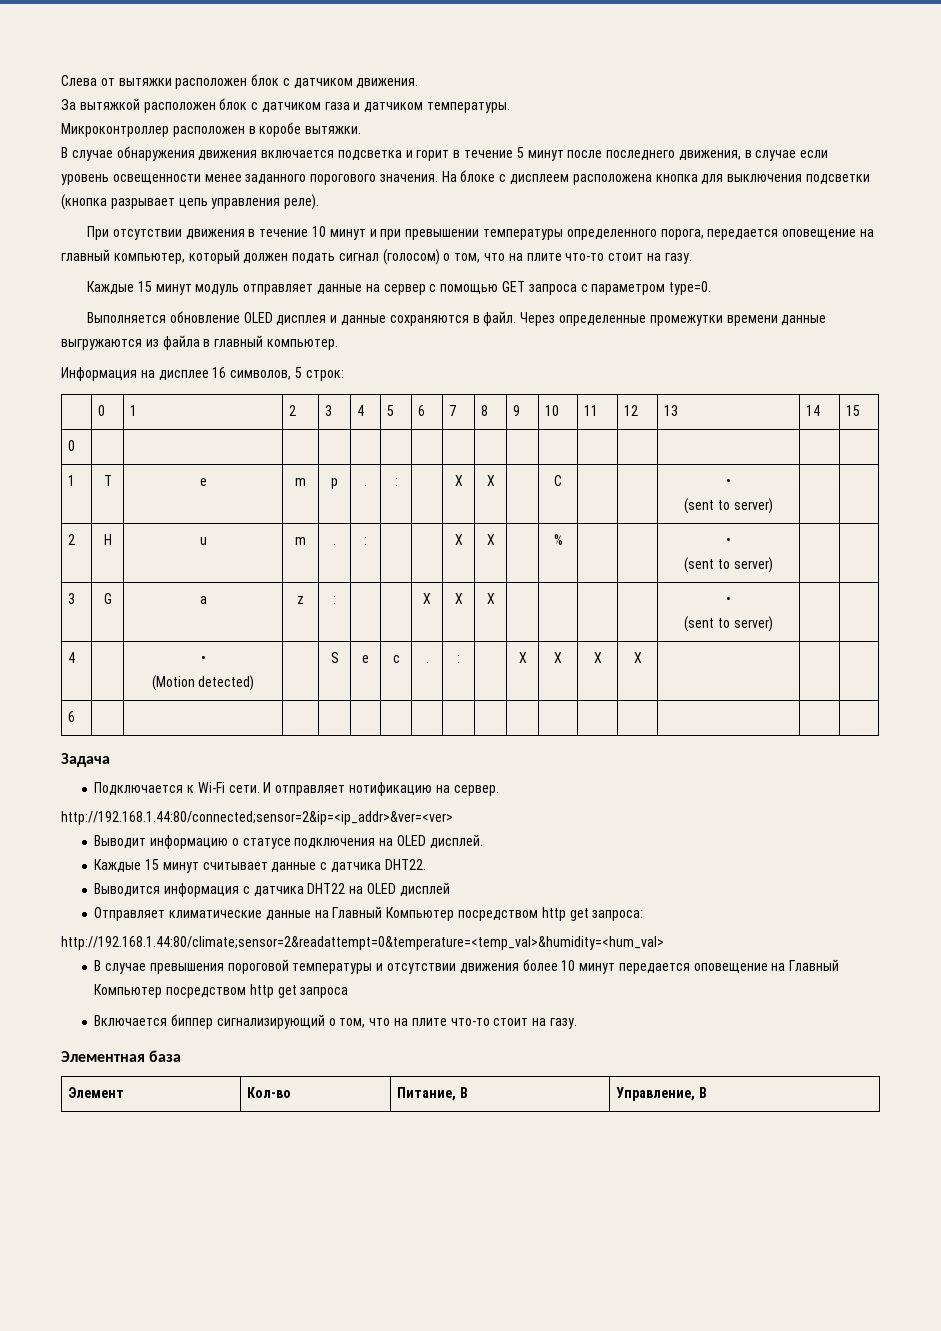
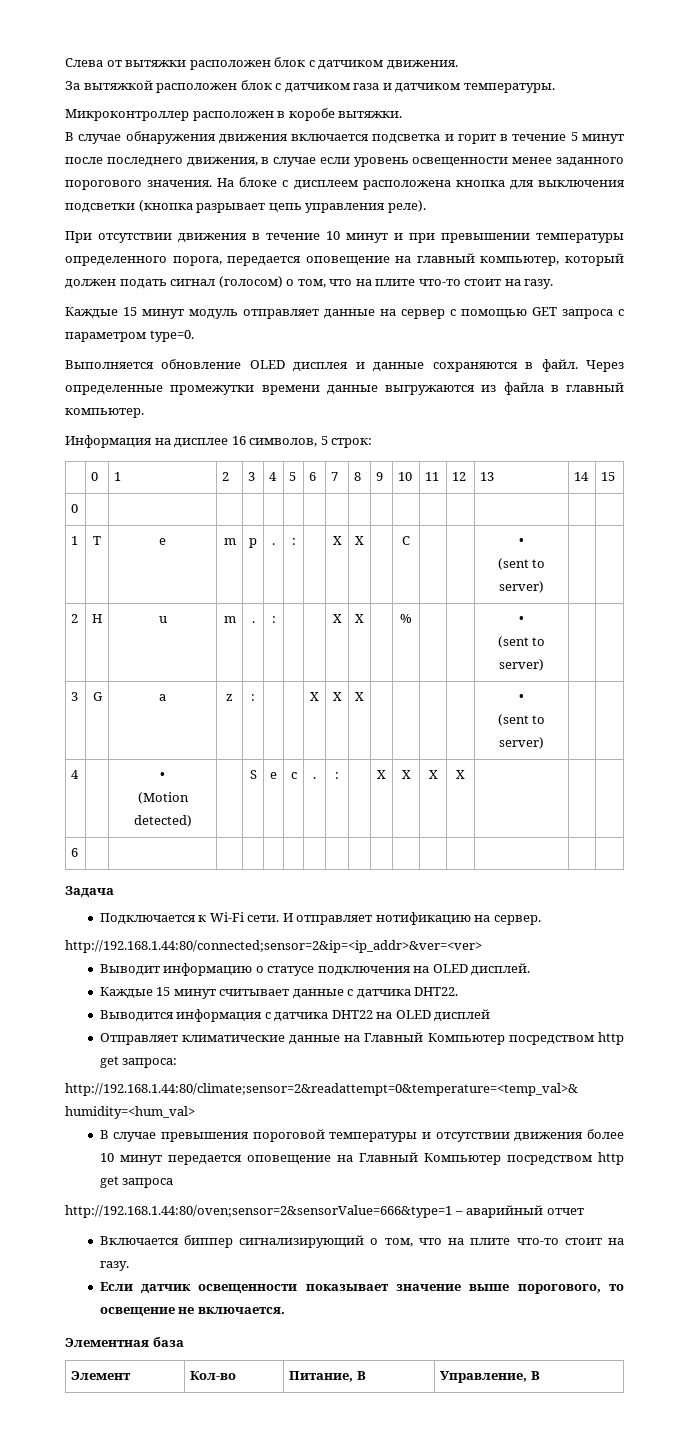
(349, 992) none -> [65,1205,584,1218] // http://192.168.1.44:80/oven;sensor=2&sensorValue=666&type=1 – аварийный отчет
(577, 1023) none -> [99,1282,624,1294] [99,1307,285,1317] // Если датчик освещенности показывает значение выше порогового, то освещение не включается.

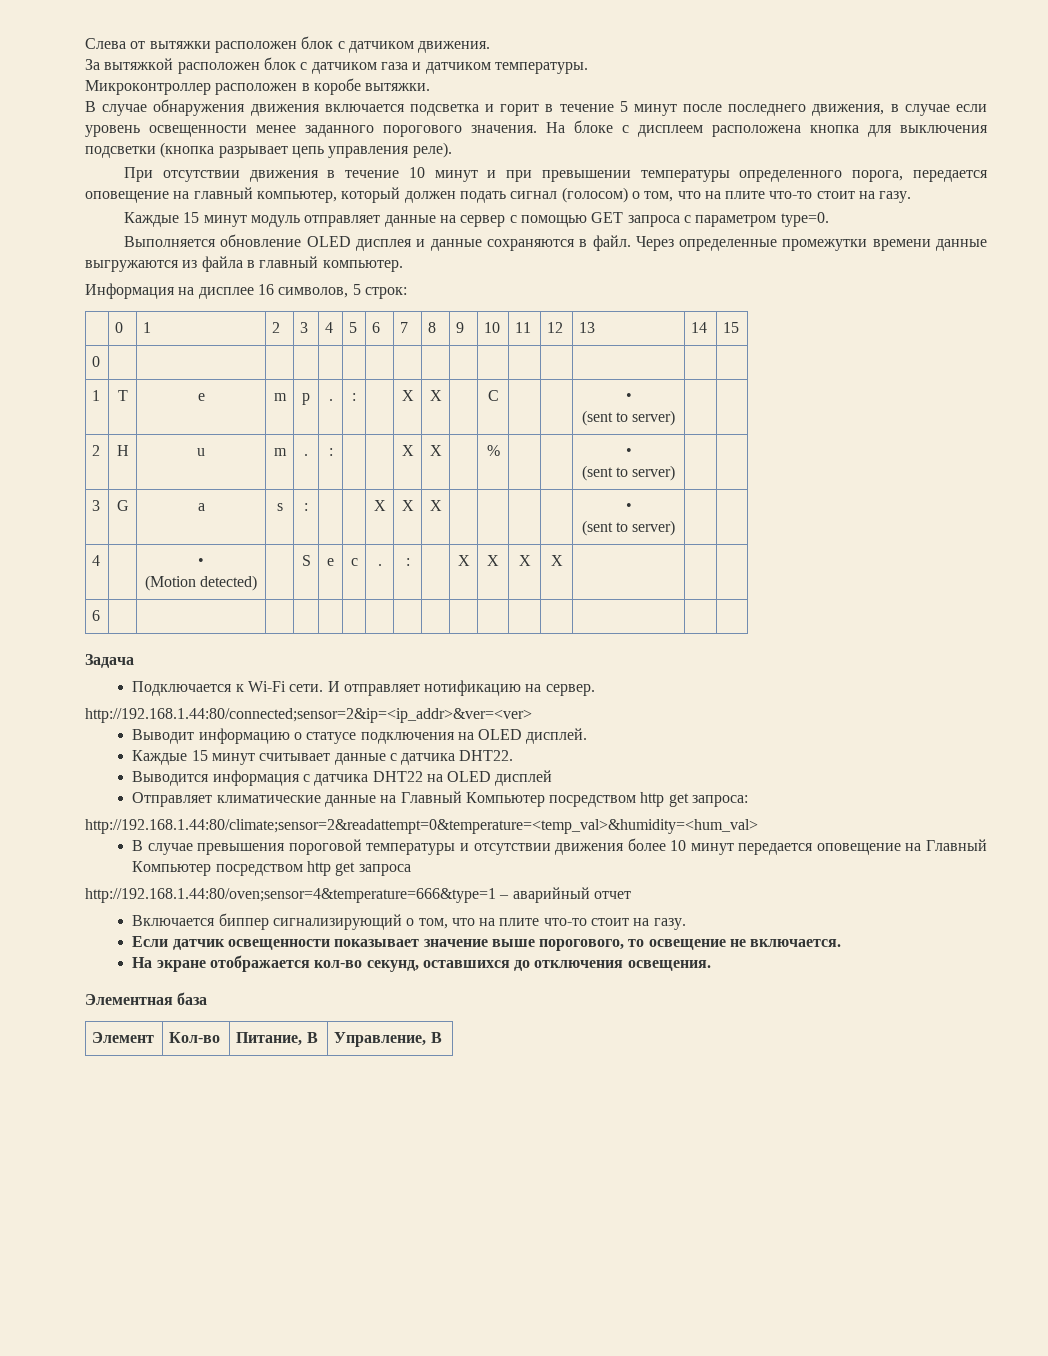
[226,694,233,701] z -> [276,503,283,511] s
[65,1205,452,1218] http://192.168.1.44:80/oven;sensor=2&sensorValue=666&type=1 -> [85,888,496,903] http://192.168.1.44:80/oven;sensor=4&temperature=666&type=1
(285, 1310) none -> [132,955,711,972] // На экране отображается кол-во секунд, оставшихся до отключения освещения.

